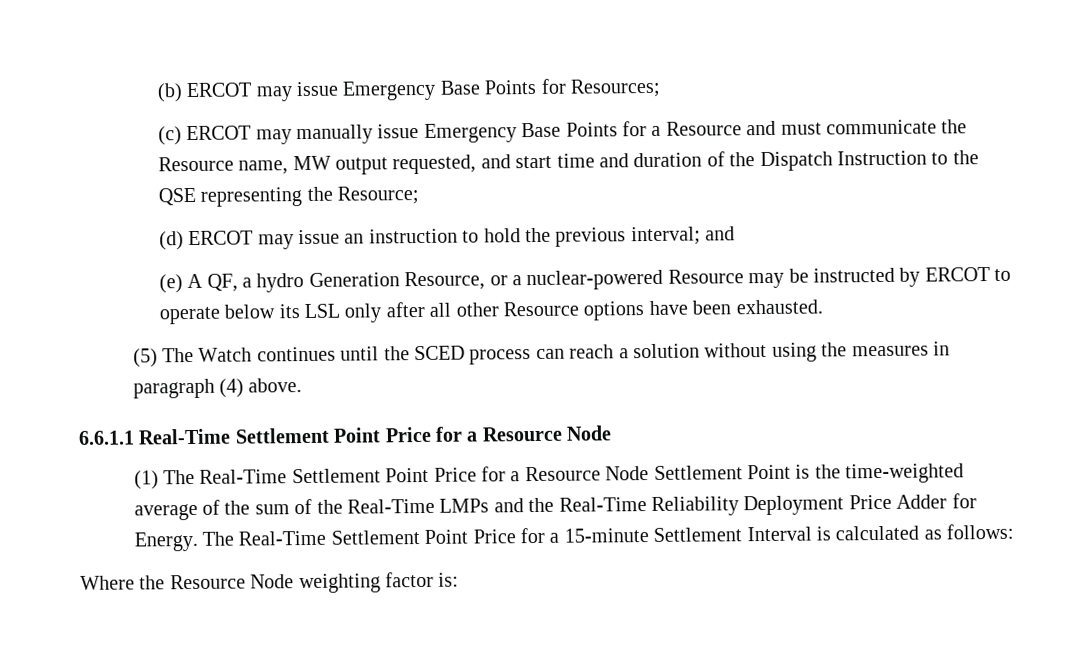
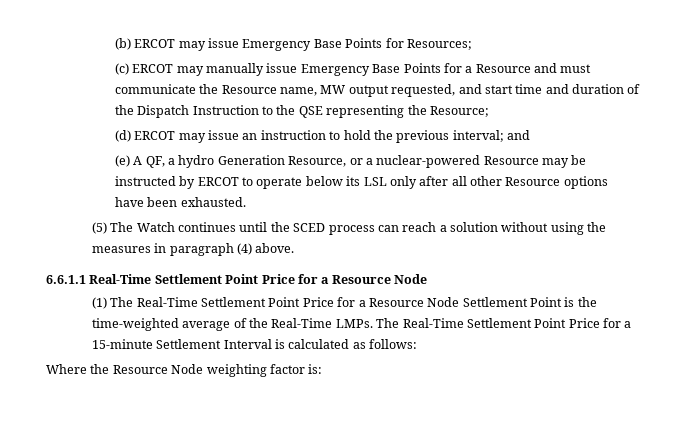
[254,493,977,516] [133,531,198,552] sum of the Real-Time LMPs and the Real-Time Reliability Deployment Price Adder for Energy. -> [271,318,373,328] Real-Time LMPs.

